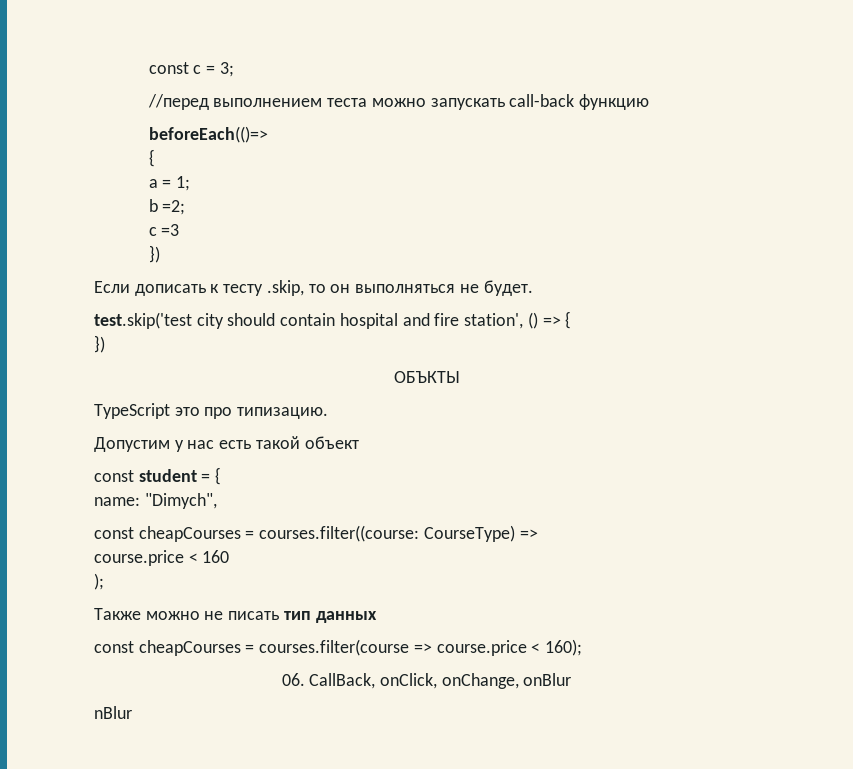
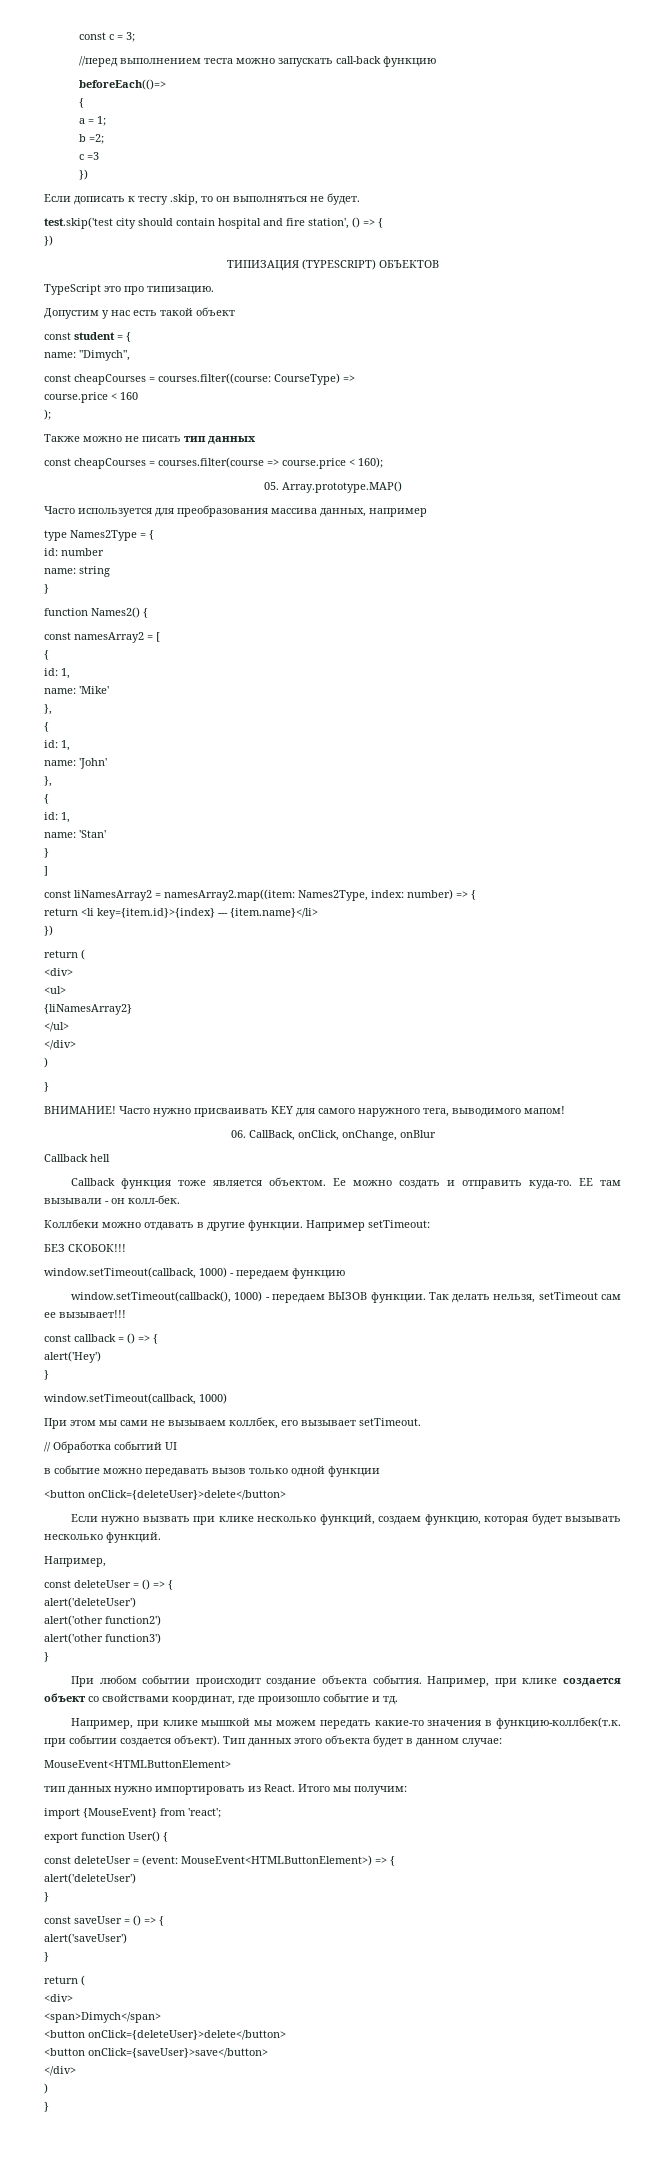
[393,371,460,383] ОБЪКТЫ -> [226,259,439,271] ТИПИЗАЦИЯ (TYPESCRIPT) ОБЪЕКТОВ
(583, 647) none -> [263,481,402,493] [44,505,427,517] [44,530,154,541] [44,548,104,556] [44,566,110,577] [44,584,49,594] [44,607,148,618] [44,632,160,643] [44,650,49,660] [44,668,70,679] [44,686,109,694] [44,704,52,715] [44,722,49,732] [44,740,70,751] [44,758,107,769] [44,776,52,787] [44,794,49,804] [44,812,70,823] [44,830,106,838] [44,848,49,858] [44,866,48,876] [44,889,476,901] [44,908,318,919] [44,925,53,936] [44,949,85,960] [44,968,73,976] [44,986,66,994] [44,1004,132,1015] [44,1022,69,1032] [44,1040,76,1050] [44,1057,48,1068] [44,1082,49,1092] [44,1106,565,1117] // 05. Array.prototype.MAP() // Часто используется для преобразования массива данных, например // type Names2Type = { // id: number // name: string // } // function Names2() { // const namesArray2 = [ // { // id: 1, // name: 'Mike' // }, // { // id: 1, // name: 'John' // }, // { // id: 1, // name: 'Stan' // } // ] // const liNamesArray2 = namesArray2.map((item: Names2Type, index: number) => { // return <li key={item.id}>{index} --- {item.name}</li> // }) // return ( // <div> // <ul> // {liNamesArray2} // </ul> // </div> // ) // } // ВНИМАНИЕ! Часто нужно присваивать KEY для самого наружного тега, выводимого мапом!
[94,706,132,719] nBlur -> [44,1154,110,1162] [71,1177,622,1189] [44,1195,180,1204] [44,1219,430,1231] [44,1244,126,1252] [44,1267,345,1279] [71,1291,622,1303] [44,1310,126,1318] [44,1333,158,1344] [44,1351,101,1363] [44,1370,49,1380] [44,1393,227,1405] [44,1417,421,1429] [44,1441,177,1453] [44,1465,380,1477] [44,1490,286,1500] [71,1513,621,1525] [44,1532,161,1543] [44,1556,106,1567] [44,1579,173,1590] [44,1597,136,1608] [44,1615,161,1626] [44,1633,161,1644] [44,1652,49,1662] [71,1675,622,1687] [44,1693,398,1705] [71,1717,622,1729] [44,1735,502,1747] [44,1760,231,1768] [44,1784,407,1795] [44,1808,221,1819] [44,1831,168,1843] [44,1855,395,1866] [44,1873,136,1884] [44,1892,49,1902] [44,1915,164,1926] [44,1933,127,1944] [44,1952,49,1962] [44,1975,85,1986] [44,1994,73,2002] [44,2012,161,2023] [44,2030,286,2040] [44,2048,268,2058] [44,2066,76,2076] [44,2083,48,2094] [44,2102,49,2112] Callback hell // Callback функция тоже является объектом. Ее можно создать и отправить куда-то. ЕЕ там вызывали - он колл-бек. // Коллбеки можно отдавать в другие функции. Например setTimeout: // БЕЗ СКОБОК!!! // window.setTimeout(callback, 1000) - передаем функцию // window.setTimeout(callback(), 1000) - передаем ВЫЗОВ функции. Так делать нельзя, setTimeout сам ее вызывает!!! // const callback = () => { // alert('Hey') // } // window.setTimeout(callback, 1000) // При этом мы сами не вызываем коллбек, его вызывает setTimeout. // // Обработка событий UI // в событие можно передавать вызов только одной функции // <button onClick={deleteUser}>delete</button> // Если нужно вызвать при клике несколько функций, создаем функцию, которая будет вызывать несколько функций. // Например, // const deleteUser = () => { // alert('deleteUser') // alert('other function2') // alert('other function3') // } // При любом событии происходит создание объекта события. Например, при клике создается объект со свойствами координат, где произошло событие и тд. // Например, при клике мышкой мы можем передать какие-то значения в функцию-коллбек(т.к. при событии создается объект). Тип данных этого объекта будет в данном случае: // MouseEvent<HTMLButtonElement> // тип данных нужно импортировать из React. Итого мы получим: // import {MouseEvent} from 'react'; // export function User() { // const deleteUser = (event: MouseEvent<HTMLButtonElement>) => { // alert('deleteUser') // } // const saveUser = () => { // alert('saveUser') // } // return ( // <div> // <span>Dimych</span> // <button onClick={deleteUser}>delete</button> // <button onClick={saveUser}>save</button> // </div> // ) // }

